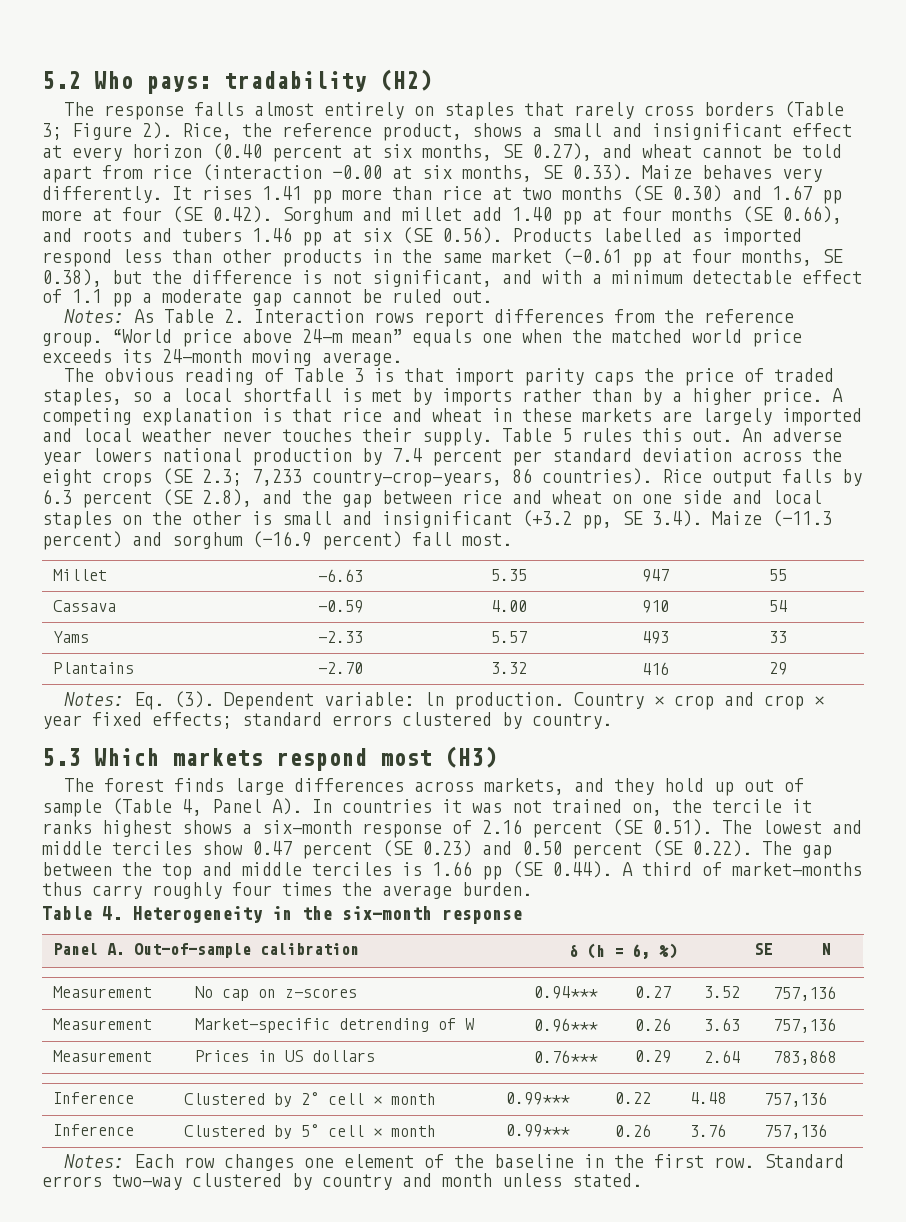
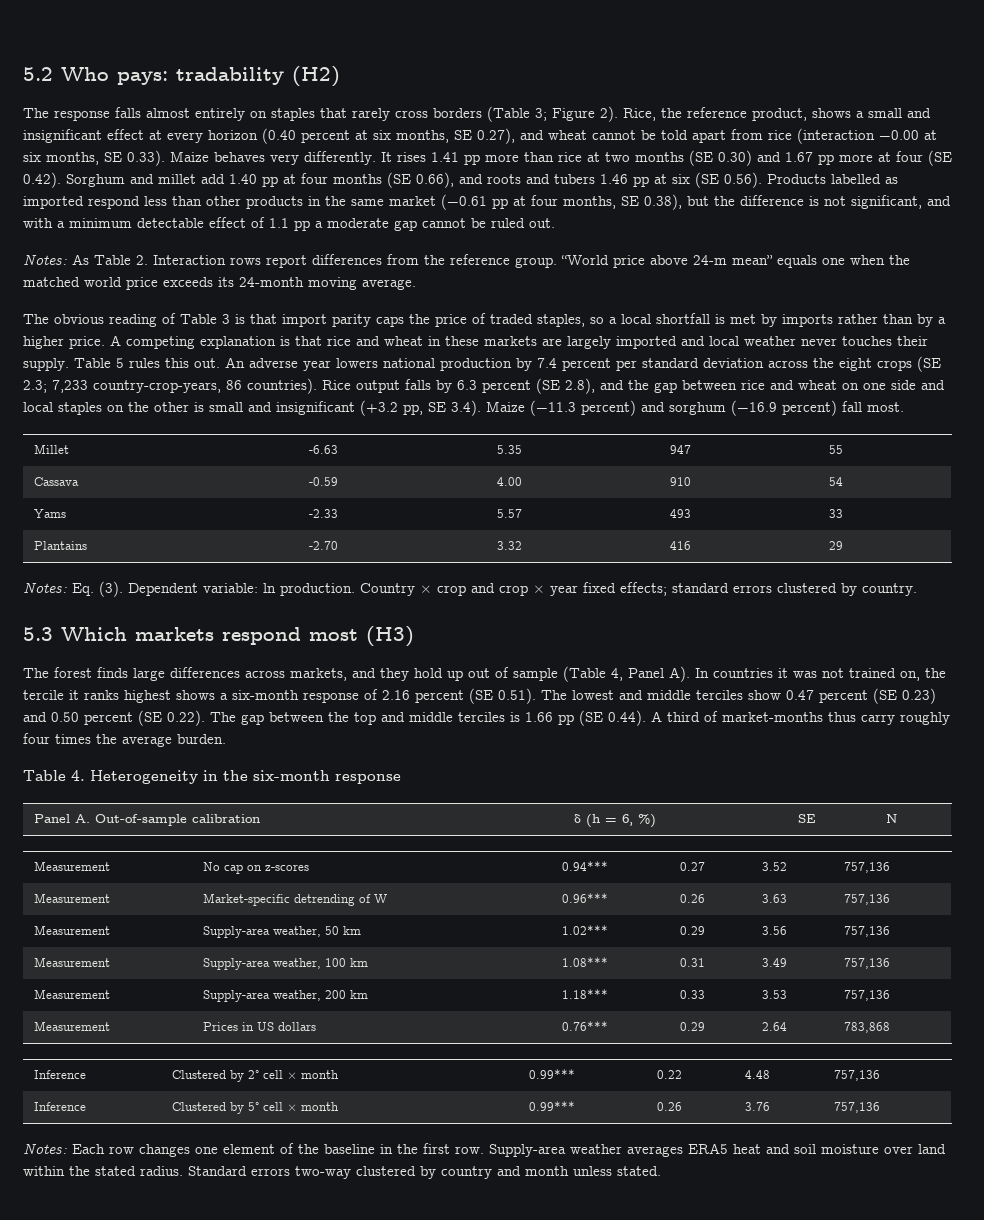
(836, 1025) none -> [33,925,110,935] [202,926,361,938] [561,925,608,935] [679,926,705,935] [761,926,787,935] [843,926,890,937] [33,957,110,967] [202,958,368,970] [561,957,608,967] [679,958,705,967] [761,958,787,967] [843,958,890,969] [33,989,110,999] [202,990,368,1002] [561,989,608,999] [679,990,705,999] [761,990,787,999] [843,990,890,1001] // Measurement | Supply-area weather, 50 km | 1.02*** | 0.29 | 3.56 | 757,136 // Measurement | Supply-area weather, 100 km | 1.08*** | 0.31 | 3.49 | 757,136 // Measurement | Supply-area weather, 200 km | 1.18*** | 0.33 | 3.53 | 757,136
(755, 1162) none -> [489,1143,946,1157] [23,1166,183,1176] Supply-area weather averages ERA5 heat and soil moisture over land within the stated radius.

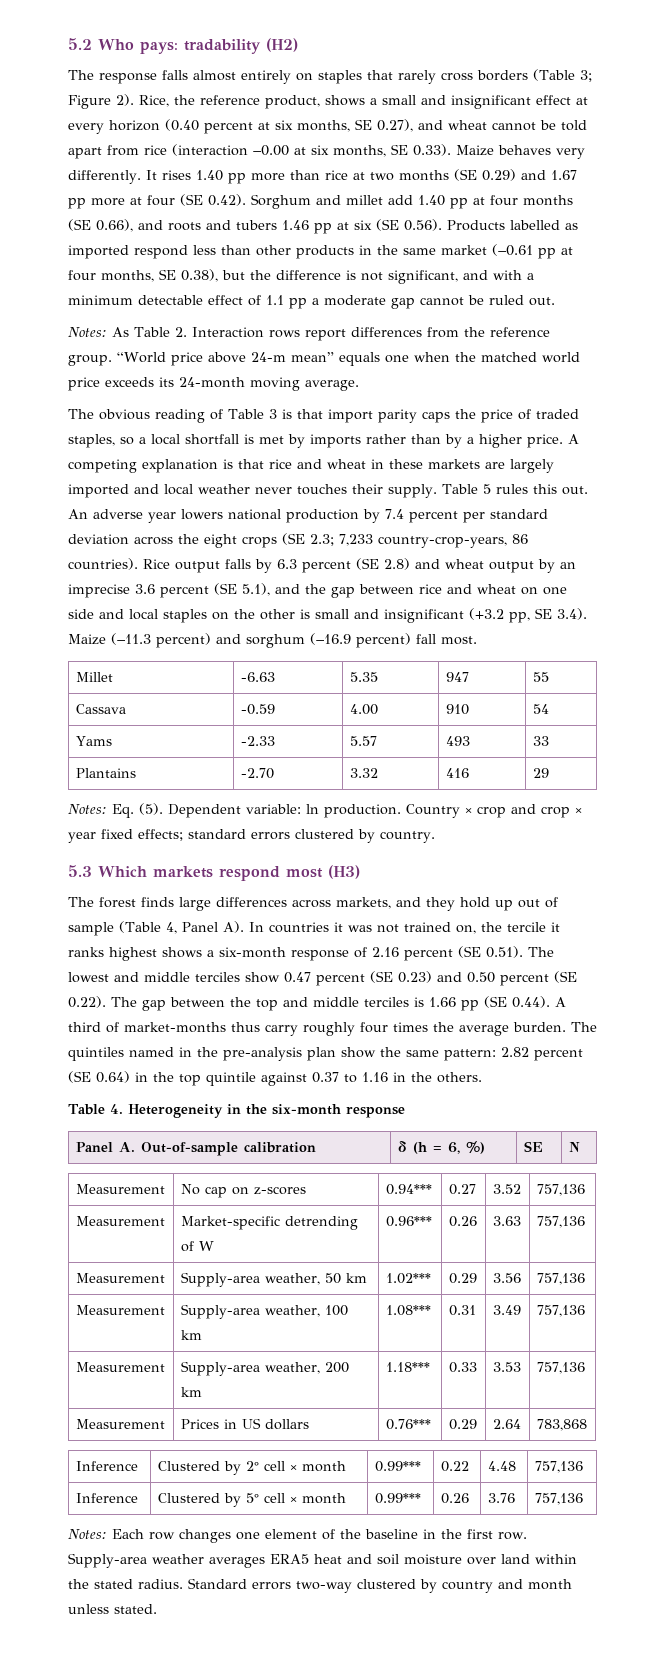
[431,152,459,162] 1.41 -> [195,170,223,181] 1.40
[718,150,752,166] 0.30) -> [481,169,516,181] 0.29)
[565,378,595,394] 2.8), -> [384,558,576,573] [68,583,270,598] 2.8) and wheat output by an imprecise 3.6 percent (SE 5.1),
[99,581,123,597] (3). -> [139,803,163,815] (5).
(226, 739) none -> [571,1022,597,1032] [68,1047,583,1061] [68,1071,482,1086] The quintiles named in the pre-analysis plan show the same pattern: 2.82 percent (SE 0.64) in the top quintile against 0.37 to 1.16 in the others.

